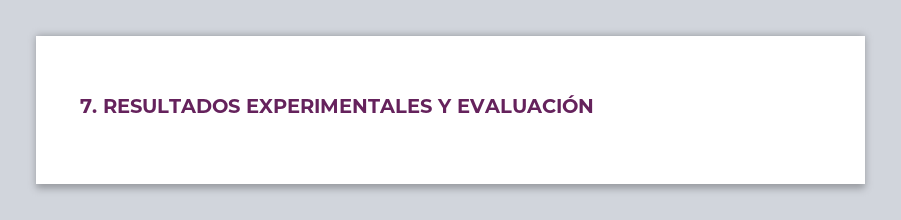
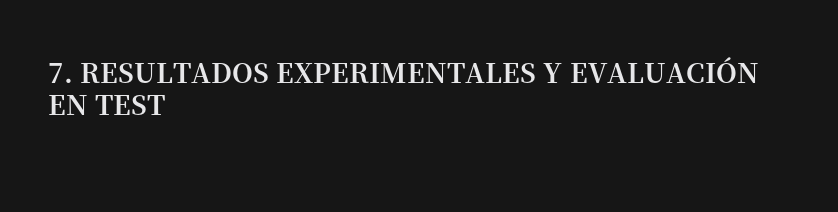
(594, 104) none -> [48,95,166,115] EN TEST

